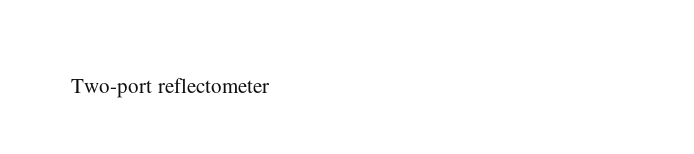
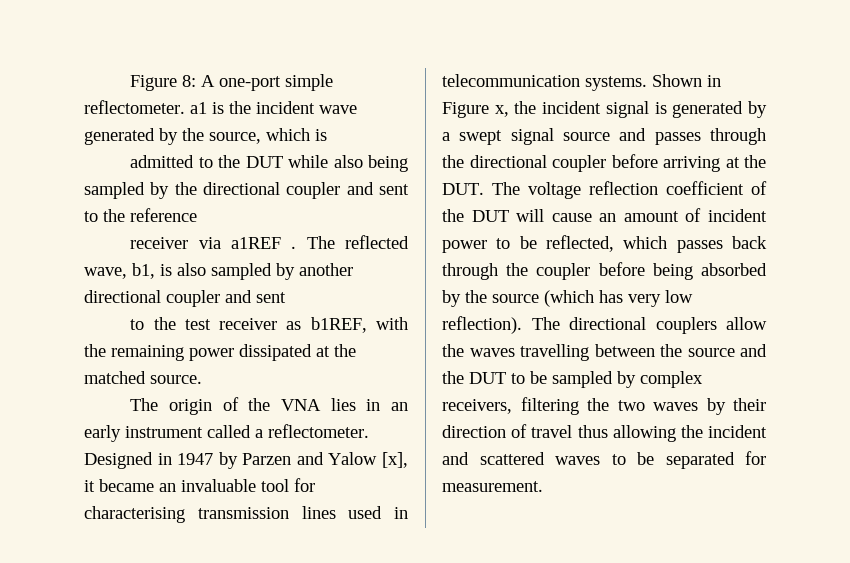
[71,78,270,98] Two-port reflectometer -> [130,74,334,91] [84,100,357,114] [84,128,327,145] [130,155,408,172] [84,182,409,199] [84,208,197,222] [130,235,409,249] [84,263,353,280] [84,290,286,307] [130,317,408,333] [84,344,356,361] [84,371,202,384] [130,397,408,415] [84,424,369,442] [84,452,408,469] [84,478,315,492] [84,506,408,523] [442,74,721,91] [442,101,767,118] [442,128,766,145] [442,154,766,172] [442,181,767,199] [442,208,767,222] [442,235,767,253] [442,262,767,280] [442,290,693,307] [442,316,767,334] [442,344,767,361] [442,371,703,388] [442,397,766,415] [442,424,767,442] [442,451,766,469] [442,481,543,492] Figure 8: A one-port simple reflectometer. a1 is the incident wave generated by the source, which is // admitted to the DUT while also being sampled by the directional coupler and sent to the reference // receiver via a1REF . The reflected wave, b1, is also sampled by another directional coupler and sent // to the test receiver as b1REF, with the remaining power dissipated at the matched source. // The origin of the VNA lies in an early instrument called a reflectometer. Designed in 1947 by Parzen and Yalow [x], it became an invaluable tool for characterising transmission lines used in telecommunication systems. Shown in Figure x, the incident signal is generated by a swept signal source and passes through the directional coupler before arriving at the DUT. The voltage reflection coefficient of the DUT will cause an amount of incident power to be reflected, which passes back through the coupler before being absorbed by the source (which has very low reflection). The directional couplers allow the waves travelling between the source and the DUT to be sampled by complex receivers, filtering the two waves by their direction of travel thus allowing the incident and scattered waves to be separated for measurement.

